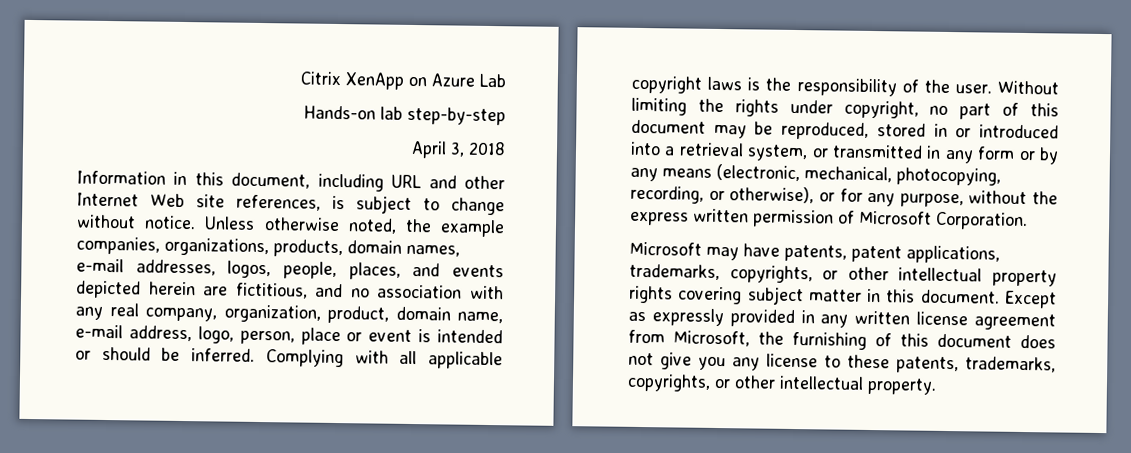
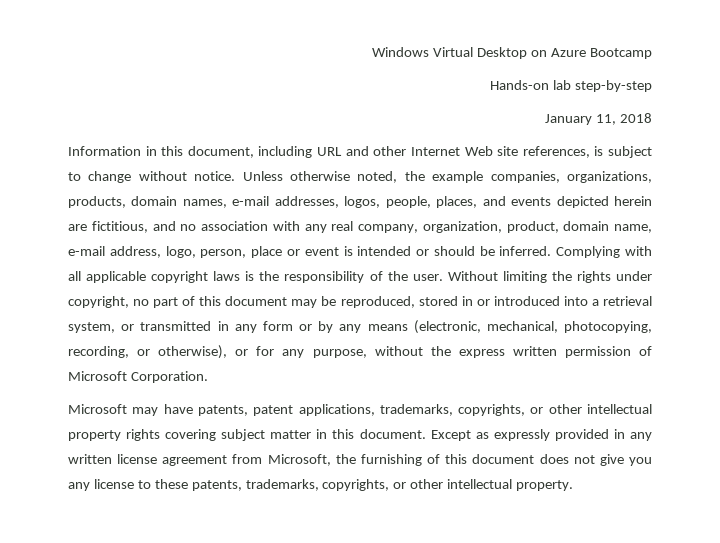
[300,71,404,90] Citrix XenApp -> [372,47,528,59] Windows Virtual Desktop
[479,73,506,88] Lab -> [590,48,652,59] Bootcamp
[411,140,465,159] April 3, -> [545,114,617,125] January 11,

